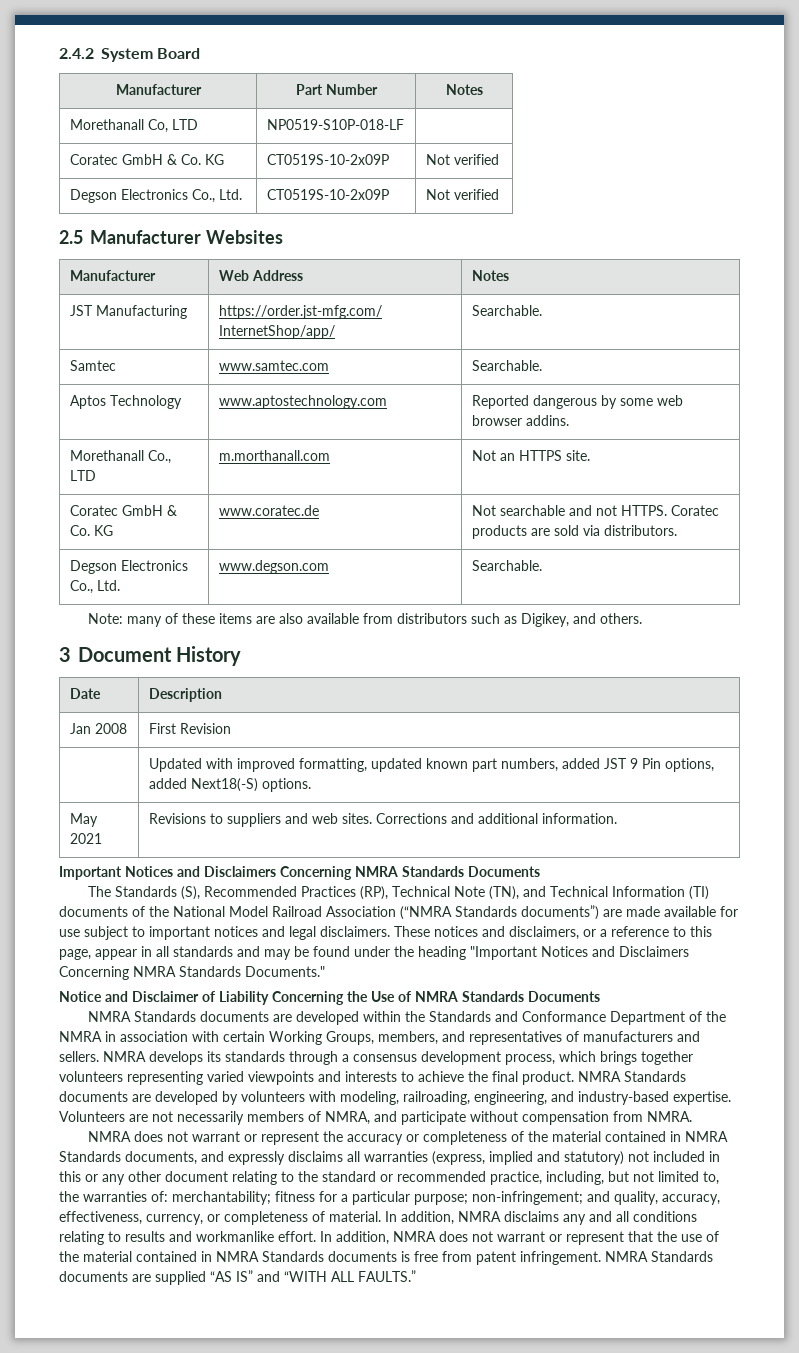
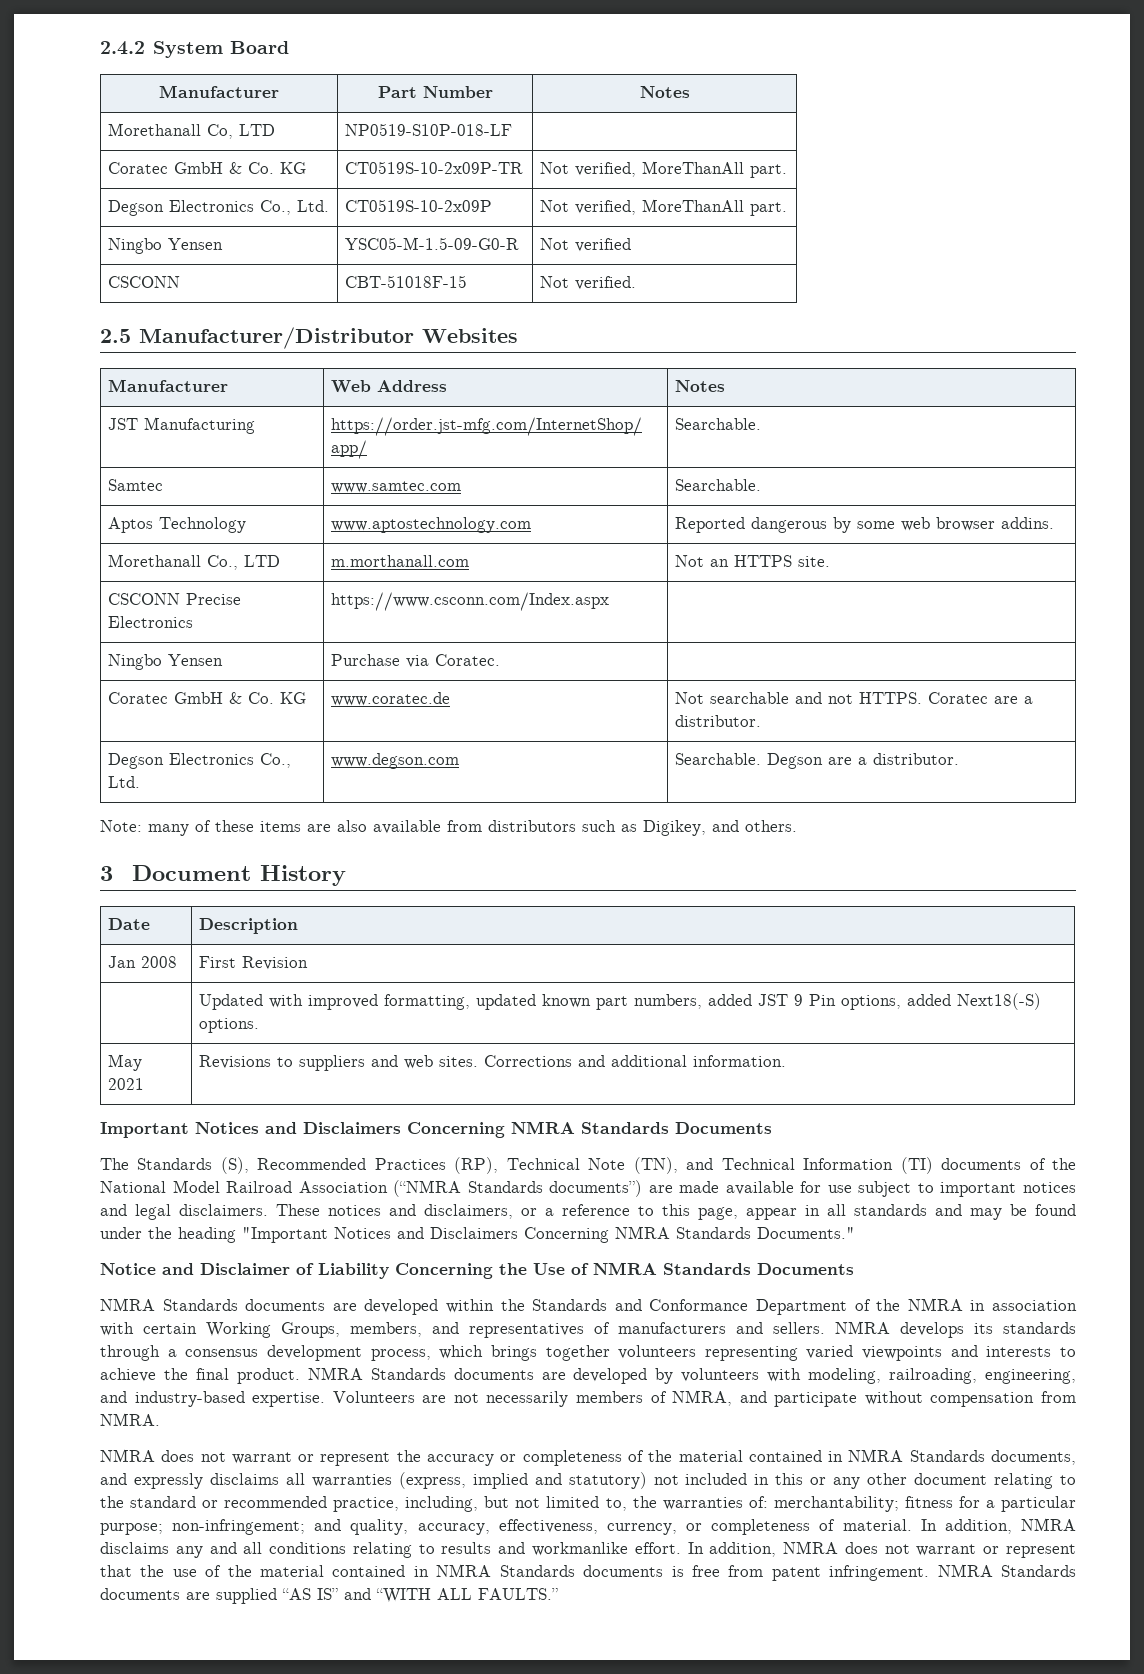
[266,154,389,165] [425,154,499,165] CT0519S-10-2x09P | Not verified -> [345,161,524,174] [540,161,788,178] CT0519S-10-2x09P-TR | Not verified, MoreThanAll part.
[453,189,499,200] verified -> [575,199,788,216] [108,238,224,254] [345,237,520,250] [540,238,632,252] [108,276,181,288] [345,275,468,288] [540,276,637,290] verified, MoreThanAll part. // Ningbo Yensen | YSC05-M-1.5-09-G0-R | Not verified // CSCONN | CBT-51018F-15 | Not verified.
[90,230,201,244] Manufacturer -> [139,327,415,349] Manufacturer/Distributor
(590, 455) none -> [108,593,242,605] [108,616,194,628] [331,592,610,611] [108,654,224,670] [331,654,501,668] // CSCONN Precise Electronics | https://www.csconn.com/Index.aspx | // Ningbo Yensen | Purchase via Coratec. |
[471,525,677,539] products are sold via distributors. -> [994,696,1034,704] [675,715,762,727] are a distributor.
(542, 565) none -> [767,753,960,769] Degson are a distributor.

